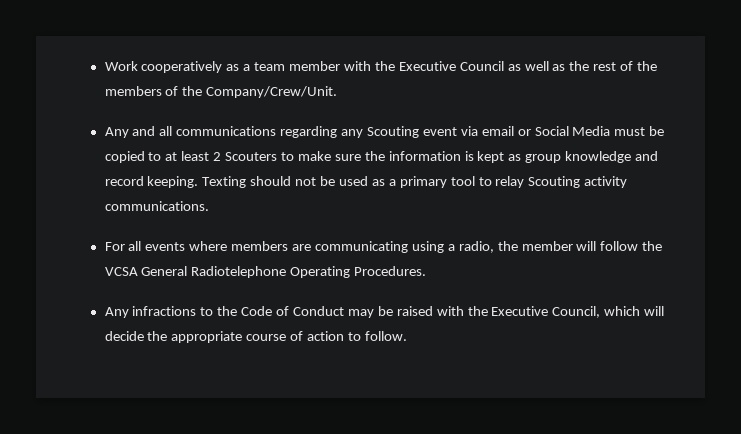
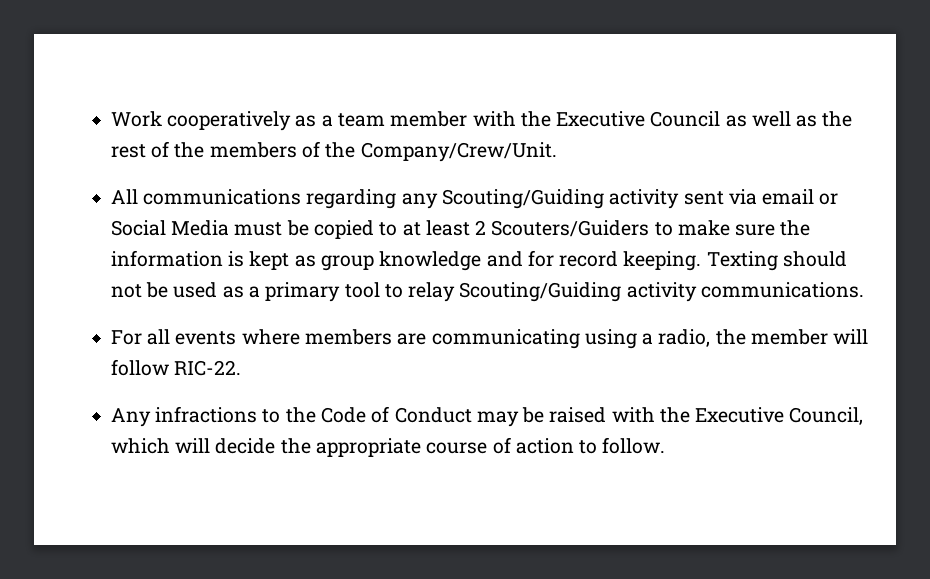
[104,126,457,138] Any and all communications regarding any Scouting event -> [110,189,724,209] All communications regarding any Scouting/Guiding activity sent
[225,152,278,161] Scouters -> [491,220,650,237] Scouters/Guiders
(659, 156) none -> [527,250,554,267] for
[528,176,581,188] Scouting -> [459,282,622,302] Scouting/Guiding
[642,241,663,251] [104,266,427,278] the VCSA General Radiotelephone Operating Procedures. -> [174,360,242,376] RIC-22.

